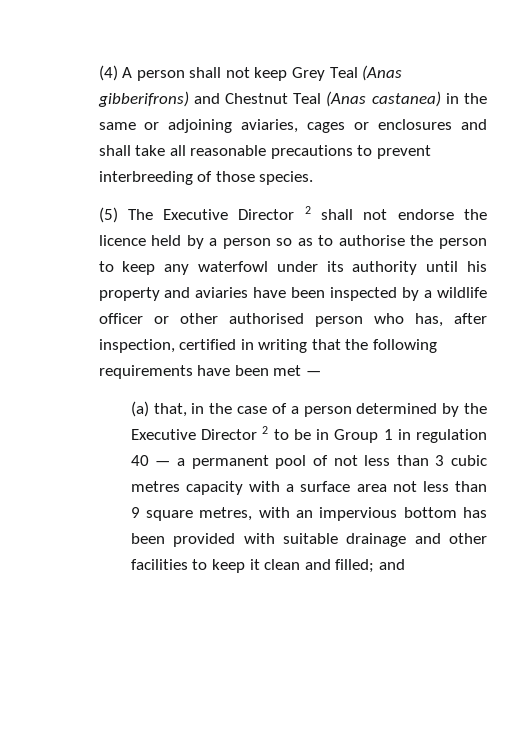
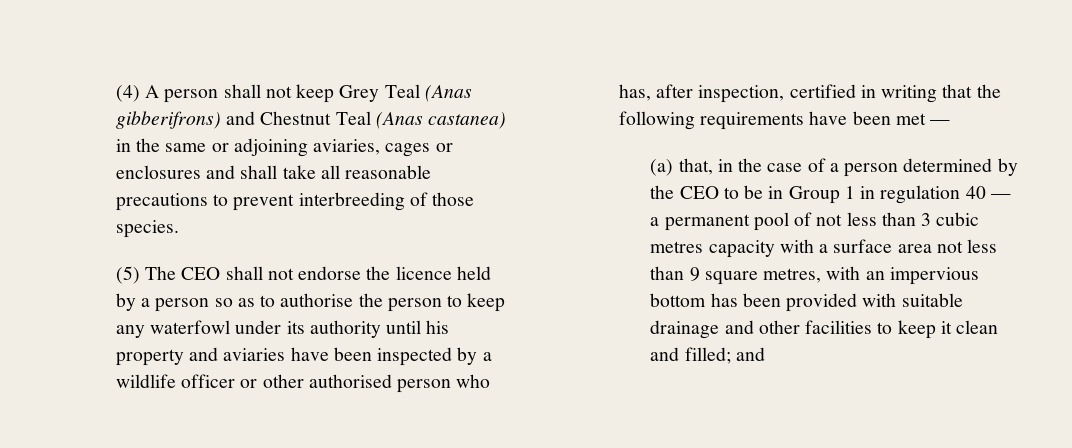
[163,206,311,220] Executive Director 2 -> [181,267,221,280] CEO
[130,426,269,440] Executive Director 2 -> [679,186,719,199] CEO

